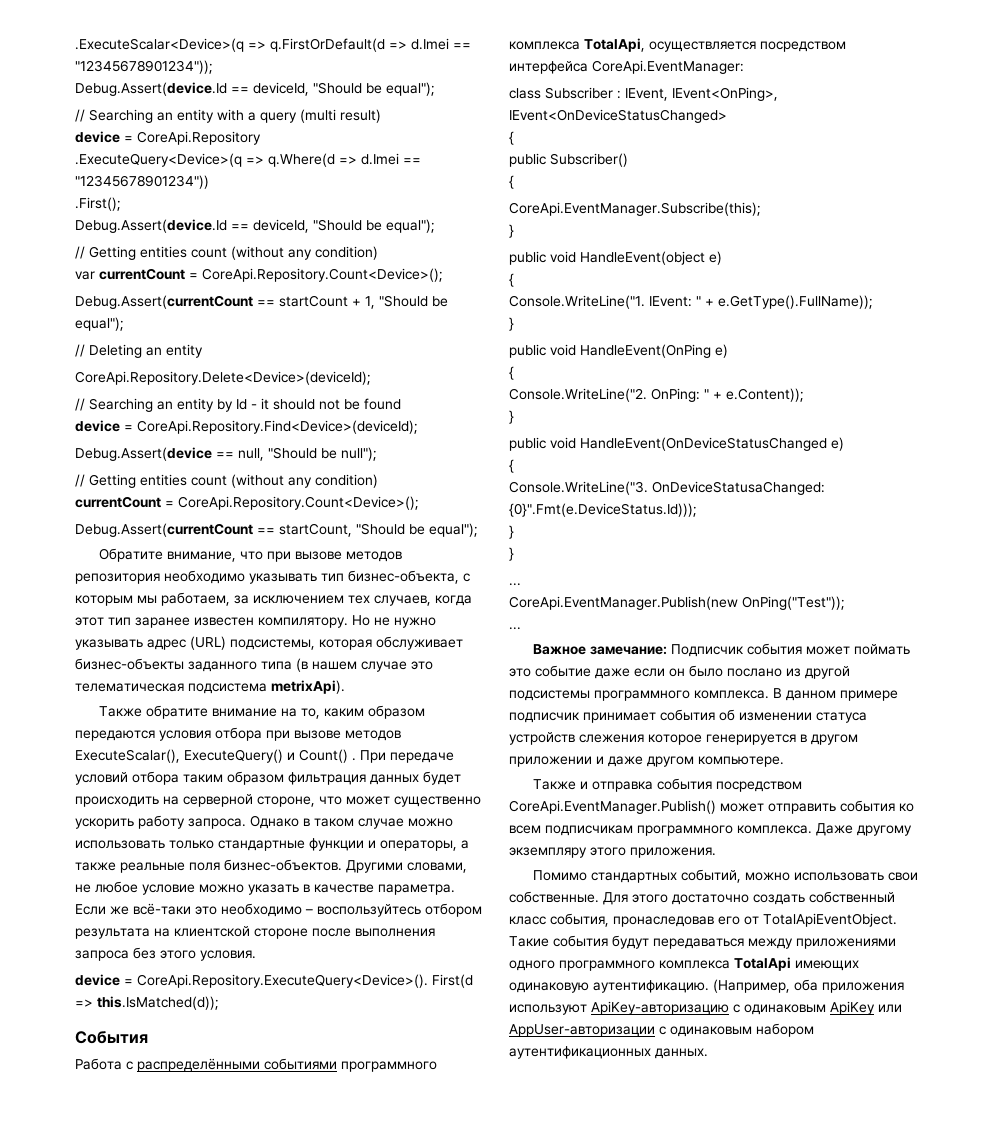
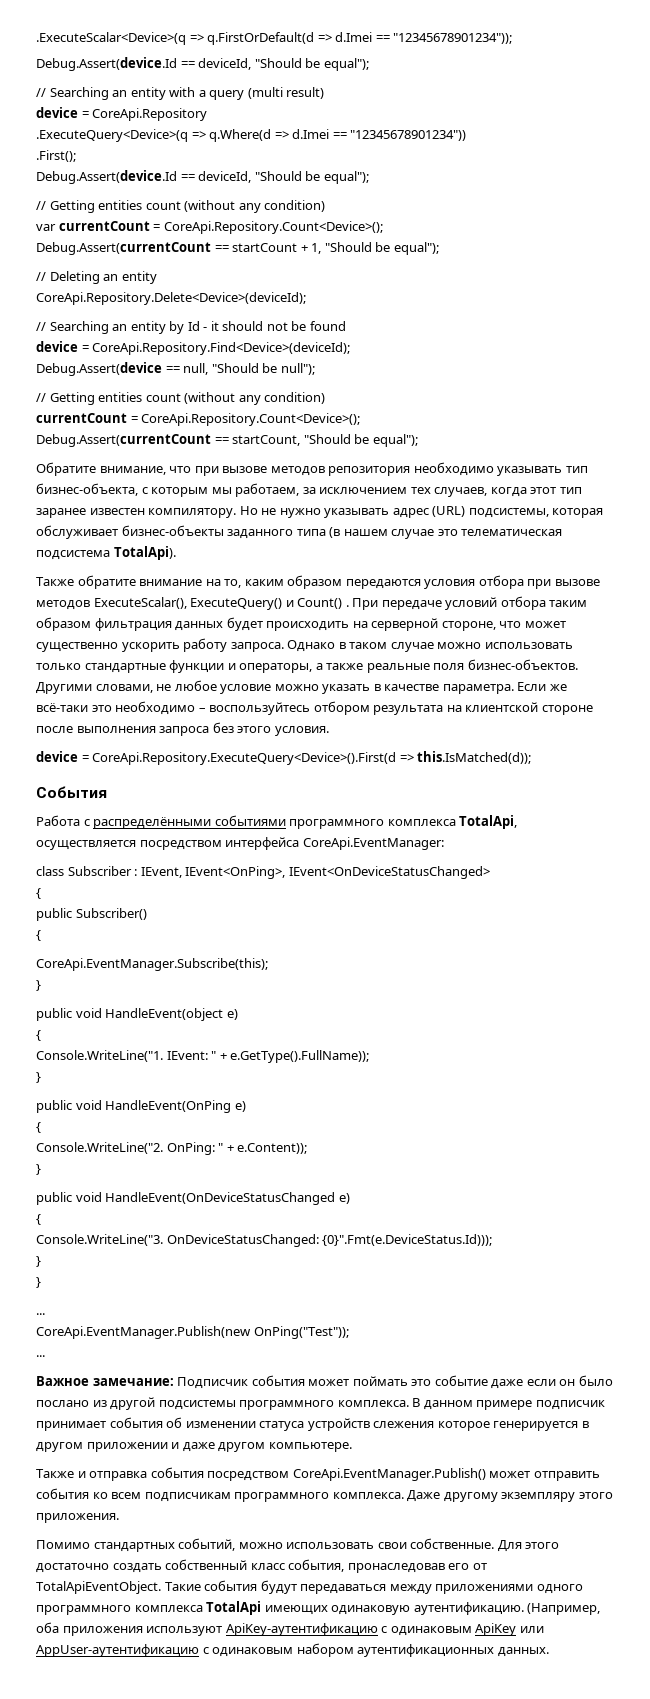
[271,680,345,694] metrixApi). -> [113,546,176,560] TotalApi).
[137,974,473,988] CoreApi.Repository.ExecuteQuery<Device>(). First(d -> [92,752,397,765] CoreApi.Repository.ExecuteQuery<Device>().First(d
[652,481,825,495] OnDeviceStatusaChanged: -> [166,1234,319,1247] OnDeviceStatusChanged:
[591,1001,729,1015] ApiKey-авторизацию -> [225,1623,378,1636] ApiKey-аутентификацию
[509,1024,655,1037] AppUser-авторизации -> [36,1644,199,1657] AppUser-аутентификацию

